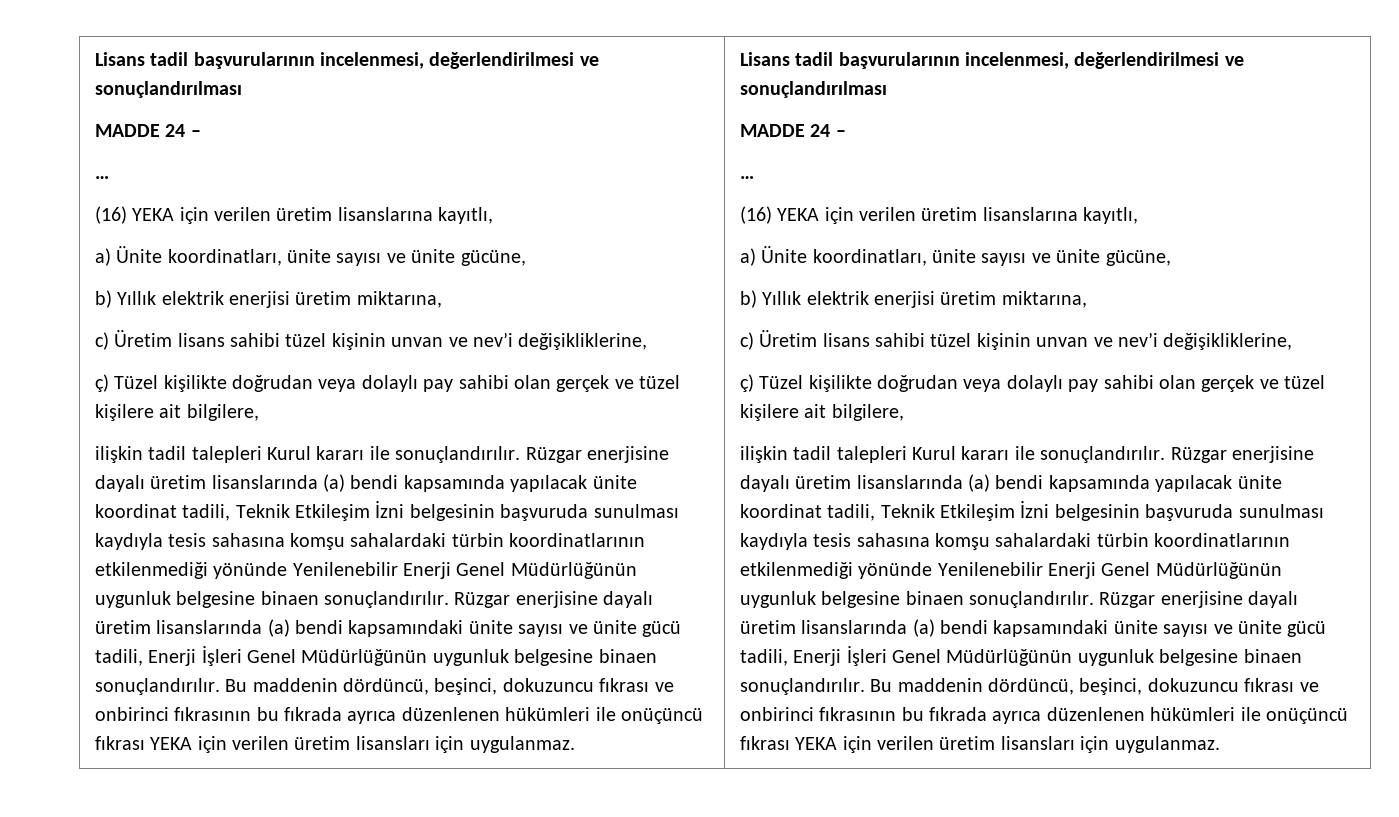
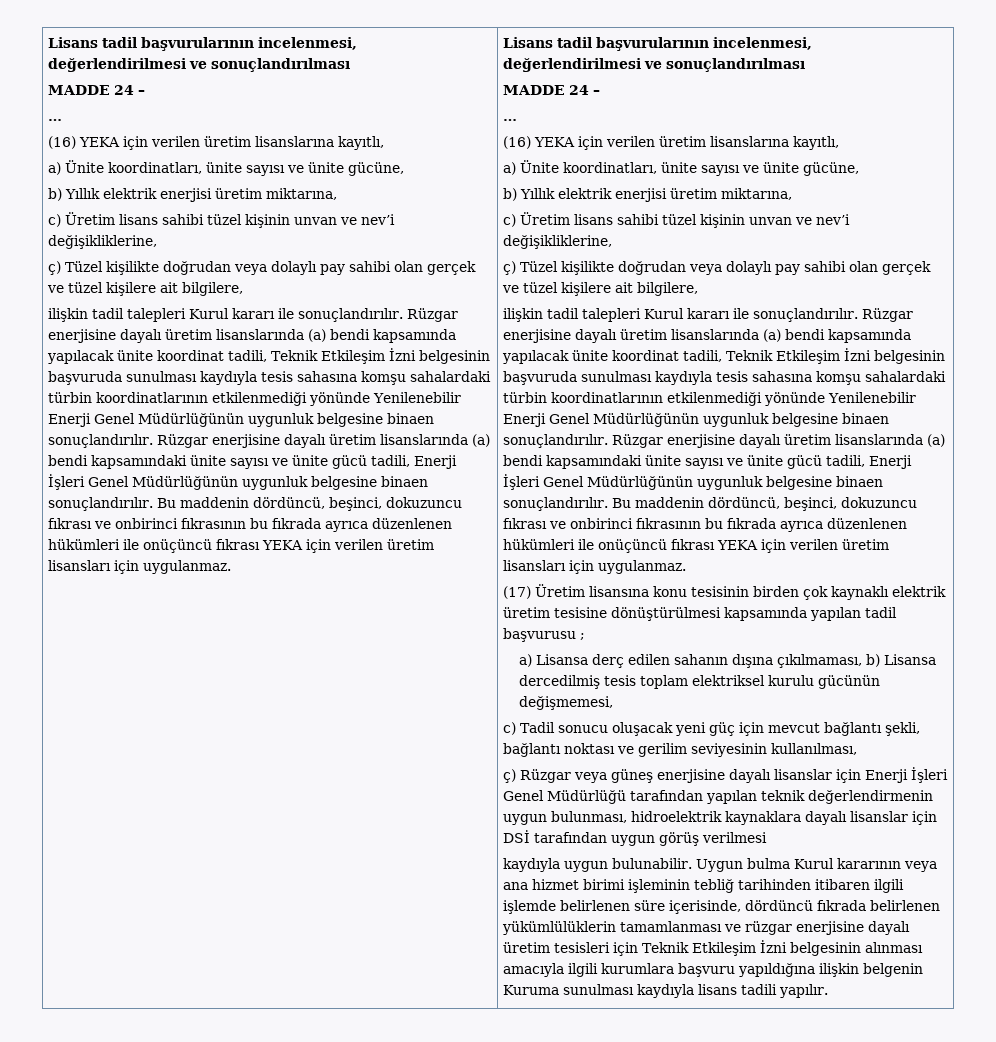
(1220, 744) none -> [503,584,947,600] [503,607,898,621] [503,628,586,642] [519,654,937,668] [519,675,881,689] [519,696,614,710] [503,722,921,736] [503,743,858,757] [503,767,949,783] [503,790,934,804] [503,811,938,825] [503,830,768,846] [503,858,938,872] [503,879,905,893] [503,900,941,914] [502,921,911,935] [503,940,924,956] [503,963,924,977] [503,984,829,998] // (17) Üretim lisansına konu tesisinin birden çok kaynaklı elektrik üretim tesisine dönüştürülmesi kapsamında yapılan tadil başvurusu ; // a) Lisansa derç edilen sahanın dışına çıkılmaması, b) Lisansa dercedilmiş tesis toplam elektriksel kurulu gücünün değişmemesi, // c) Tadil sonucu oluşacak yeni güç için mevcut bağlantı şekli, bağlantı noktası ve gerilim seviyesinin kullanılması, // ç) Rüzgar veya güneş enerjisine dayalı lisanslar için Enerji İşleri Genel Müdürlüğü tarafından yapılan teknik değerlendirmenin uygun bulunması, hidroelektrik kaynaklara dayalı lisanslar için DSİ tarafından uygun görüş verilmesi // kaydıyla uygun bulunabilir. Uygun bulma Kurul kararının veya ana hizmet birimi işleminin tebliğ tarihinden itibaren ilgili işlemde belirlenen süre içerisinde, dördüncü fıkrada belirlenen yükümlülüklerin tamamlanması ve rüzgar enerjisine dayalı üretim tesisleri için Teknik Etkileşim İzni belgesinin alınması amacıyla ilgili kurumlara başvuru yapıldığına ilişkin belgenin Kuruma sunulması kaydıyla lisans tadili yapılır.

